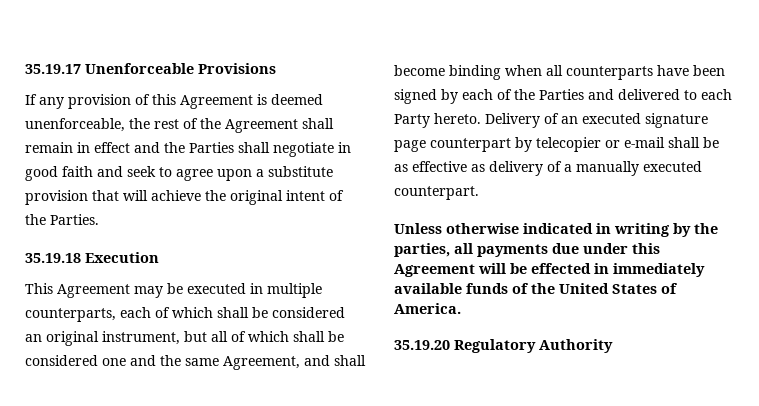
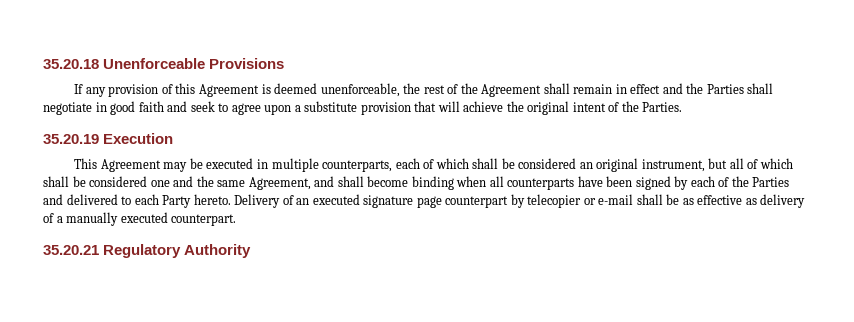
[25,64,81,74] 35.19.17 -> [43,59,99,69] 35.20.18
[25,253,81,263] 35.19.18 -> [43,134,99,144] 35.20.19
[394,223,718,237] [394,243,660,257] [394,263,705,277] [394,283,677,294] [394,303,461,314] [394,340,450,350] Unless otherwise indicated in writing by the parties, all payments due under this Agreement will be effected in immediately available funds of the United States of America. // 35.19.20 -> [43,245,99,255] 35.20.21

